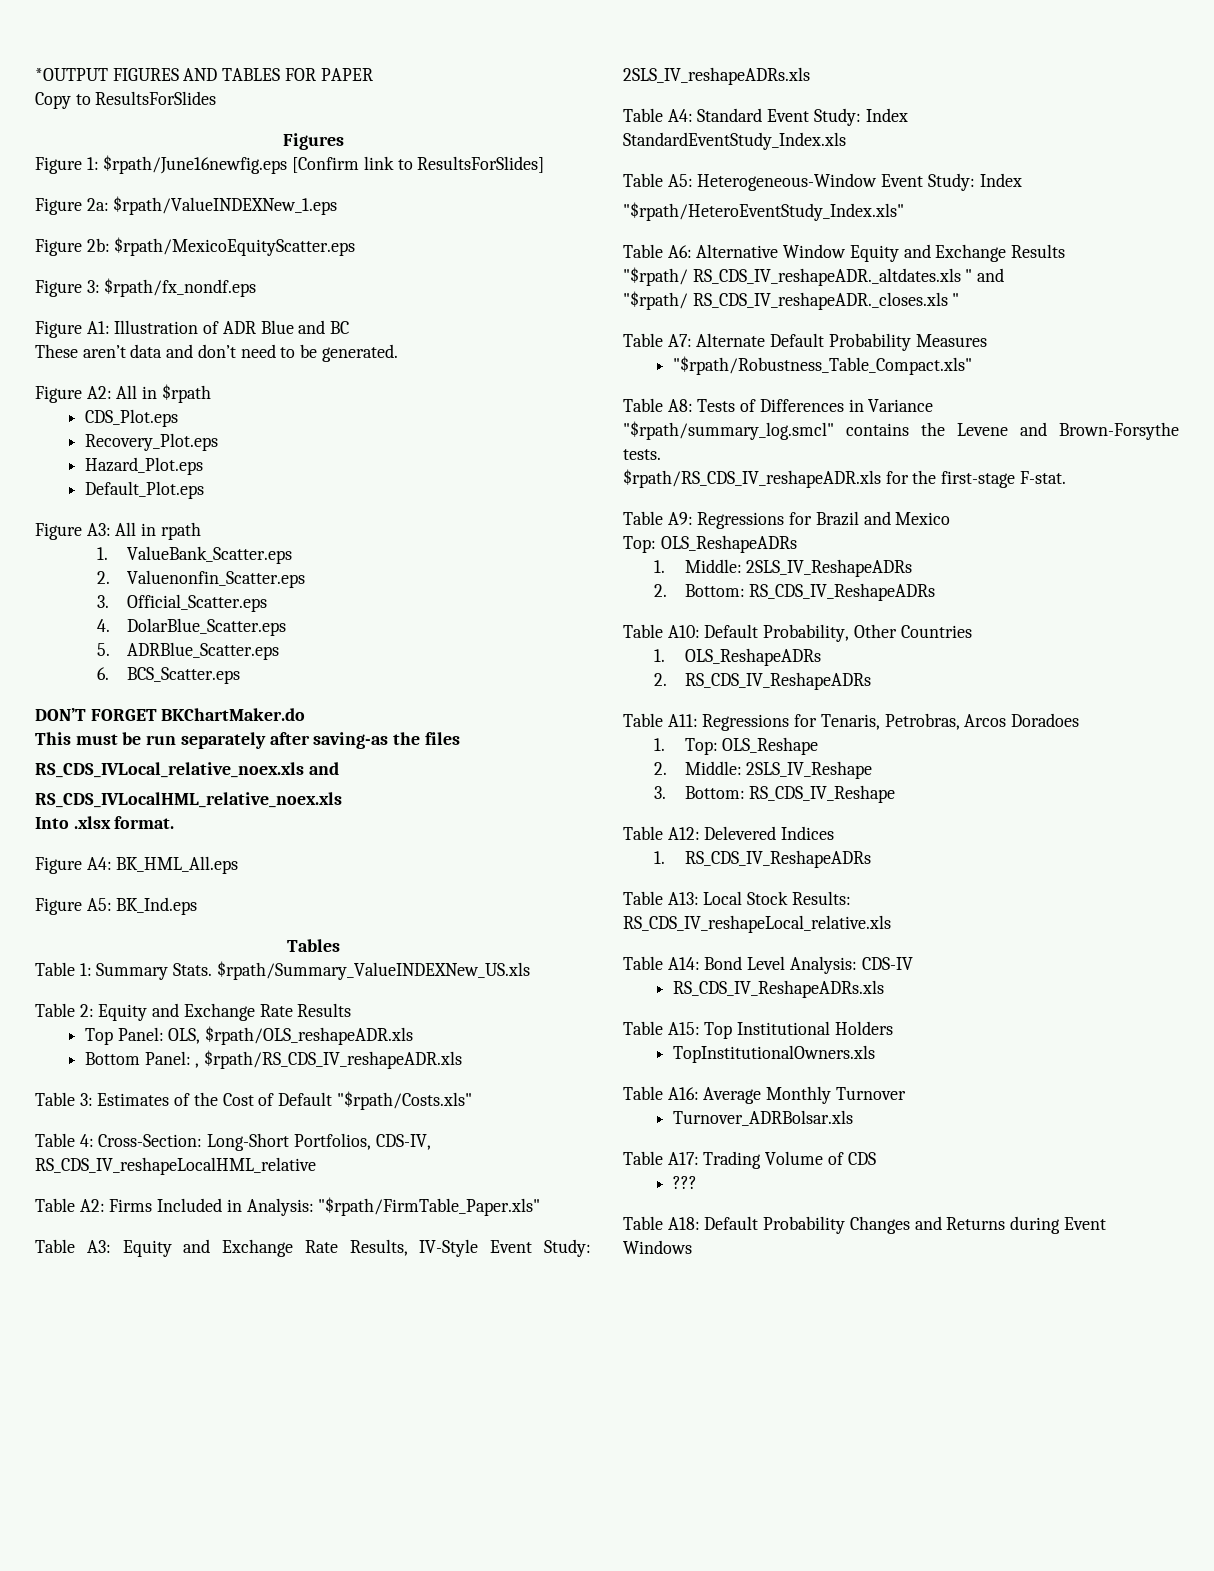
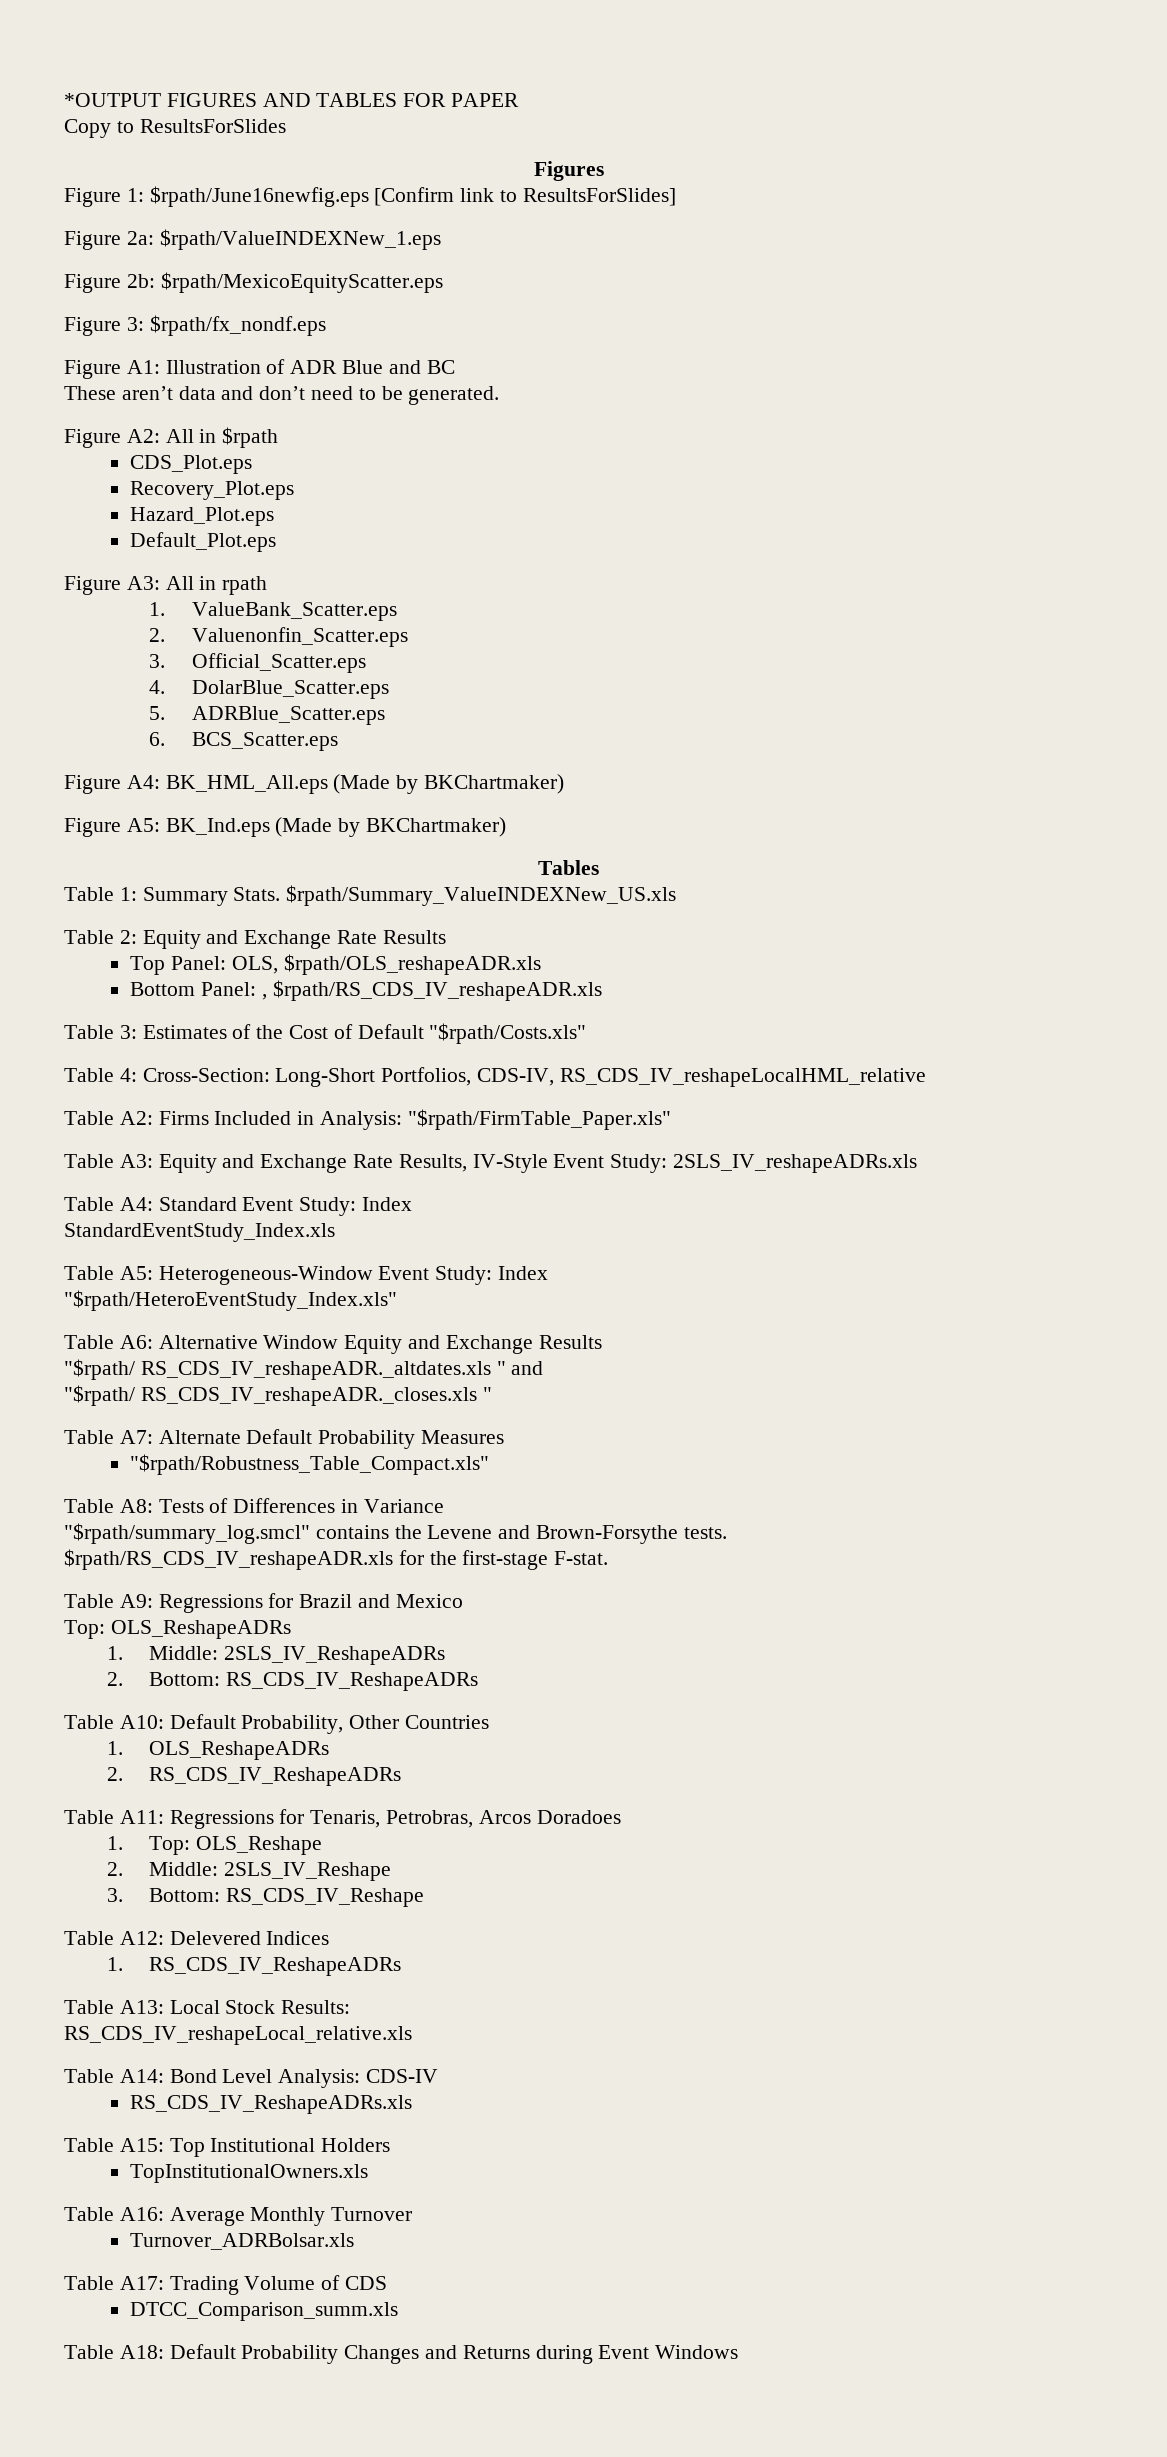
[35,708,306,721] [35,732,460,749] [35,762,339,778] [35,792,342,808] [35,816,175,829] // DON’T FORGET BKChartMaker.do // This must be run separately after saving-as the files // RS_CDS_IVLocal_relative_noex.xls and // RS_CDS_IVLocalHML_relative_noex.xls // Into .xlsx format. -> (339, 741) none
(239, 865) none -> [333,774,565,794] (Made by BKChartmaker)
(198, 906) none -> [275,817,507,837] (Made by BKChartmaker)
[673,1176,698,1189] ??? -> [130,2302,399,2321] DTCC_Comparison_summ.xls

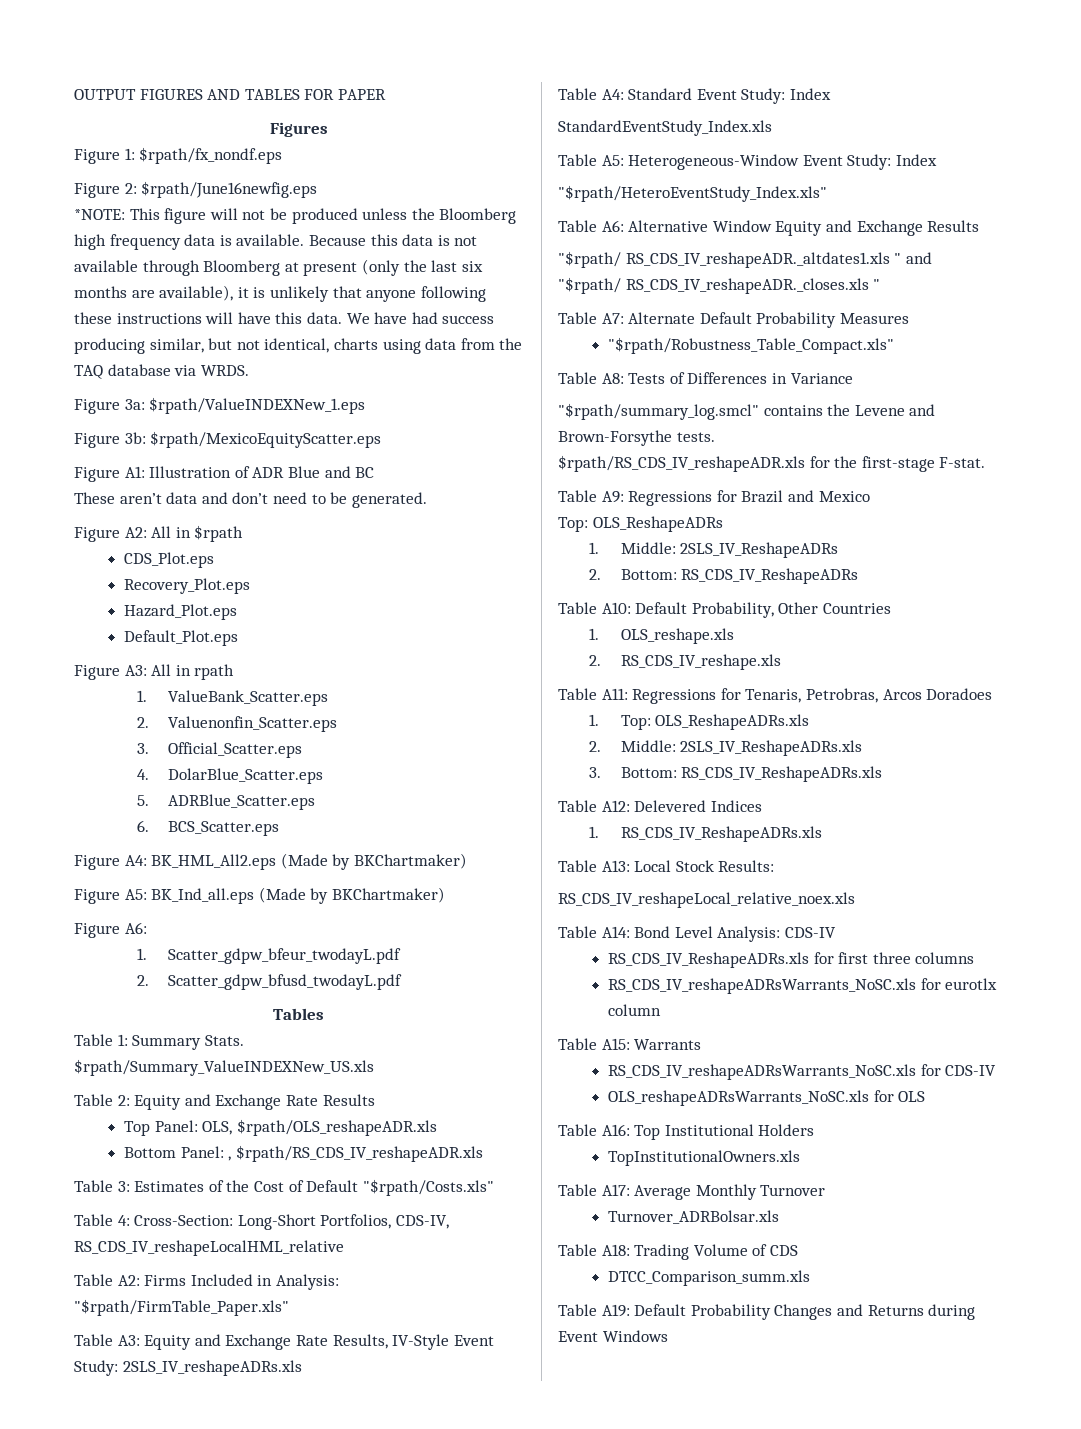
[64,93,161,107] *OUTPUT -> [74,89,136,100] OUTPUT
[64,119,286,138] // Copy to ResultsForSlides -> (386, 94) none
[149,186,676,207] [64,231,154,250] $rpath/June16newfig.eps [Confirm link to ResultsForSlides] // Figure 2a: -> [139,147,283,164] [74,181,318,198] [74,208,517,224] [74,234,478,250] [74,259,483,276] [74,285,486,302] [74,312,495,324] [74,338,523,354] [74,364,249,379] [74,399,145,414] $rpath/fx_nondf.eps // Figure 2: $rpath/June16newfig.eps // *NOTE: This figure will not be produced unless the Bloomberg high frequency data is available. Because this data is not available through Bloomberg at present (only the last six months are available), it is unlikely that anyone following these instructions will have this data. We have had success producing similar, but not identical, charts using data from the TAQ database via WRDS. // Figure 3a:
[126,274,155,288] 2b: -> [124,432,146,444] 3b:
[64,315,326,336] // Figure 3: $rpath/fx_nondf.eps -> (382, 439) none
[165,775,328,794] BK_HML_All.eps -> [151,854,277,870] BK_HML_All2.eps
[165,817,507,837] BK_Ind.eps (Made by BKChartmaker) -> [151,887,445,904] [74,922,147,938] [136,948,402,964] [136,974,403,990] BK_Ind_all.eps (Made by BKChartmaker) // Figure A6: // 1. Scatter_gdpw_bfeur_twodayL.pdf // 2. Scatter_gdpw_bfusd_twodayL.pdf
[140,1361,491,1380] RS_CDS_IV_reshapeADR._altdates.xls -> [625,252,890,268] RS_CDS_IV_reshapeADR._altdates1.xls
[149,1741,330,1760] [106,1767,402,1786] OLS_ReshapeADRs // 2. RS_CDS_IV_ReshapeADRs -> [620,628,734,644] [589,654,781,670] OLS_reshape.xls // 2. RS_CDS_IV_reshape.xls
[196,1836,323,1855] OLS_Reshape -> [655,714,810,730] OLS_ReshapeADRs.xls
[224,1862,392,1881] 2SLS_IV_Reshape -> [680,740,863,756] 2SLS_IV_ReshapeADRs.xls
[226,1888,425,1907] RS_CDS_IV_Reshape -> [681,766,883,782] RS_CDS_IV_ReshapeADRs.xls
[149,1957,402,1976] RS_CDS_IV_ReshapeADRs -> [620,826,822,842] RS_CDS_IV_ReshapeADRs.xls
[64,2026,412,2045] RS_CDS_IV_reshapeLocal_relative.xls -> [558,892,855,908] RS_CDS_IV_reshapeLocal_relative_noex.xls
[64,2138,164,2152] // Table A15: -> [813,952,975,964] [608,978,998,994] [608,1004,662,1016] [558,1038,702,1050] [608,1064,997,1080] [608,1090,926,1106] [558,1124,630,1136] for first three columns // RS_CDS_IV_reshapeADRsWarrants_NoSC.xls for eurotlx column // Table A15: Warrants // RS_CDS_IV_reshapeADRsWarrants_NoSC.xls for CDS-IV // OLS_reshapeADRsWarrants_NoSC.xls for OLS // Table A16:
[119,2207,164,2221] A16: -> [601,1184,630,1196] A17:
[119,2276,164,2290] A17: -> [601,1244,630,1256] A18:
[119,2345,164,2359] A18: -> [601,1304,630,1317] A19:

